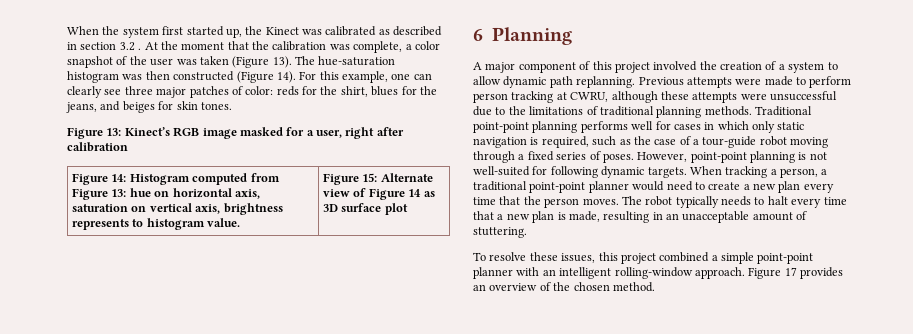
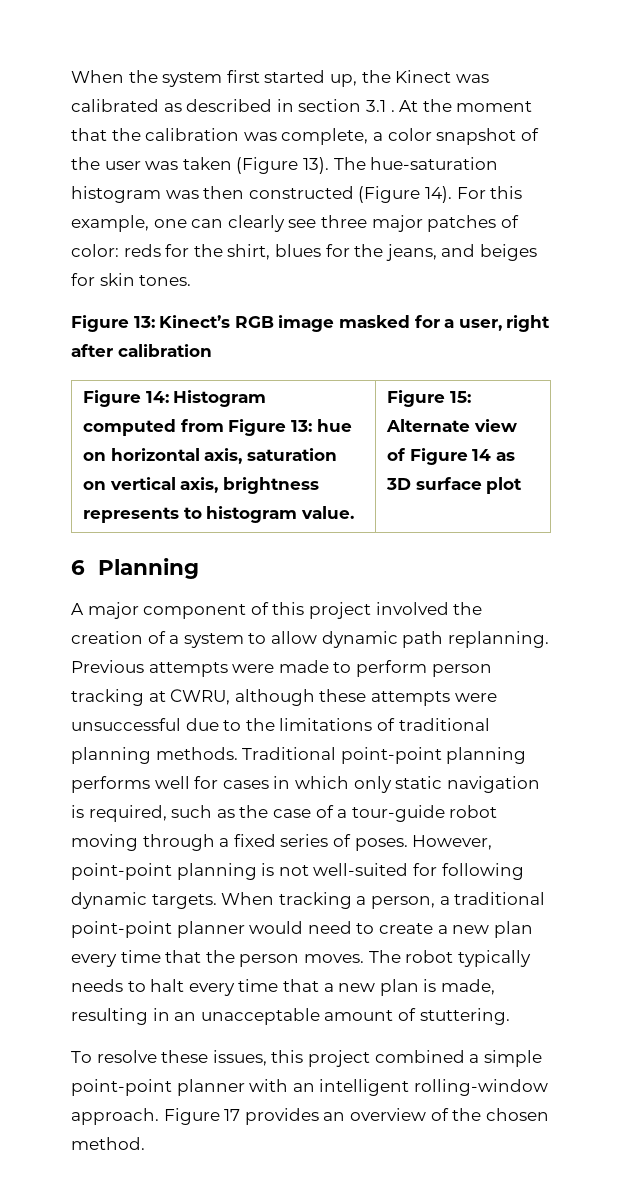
[119,42,135,51] 3.2 -> [365,100,386,112] 3.1

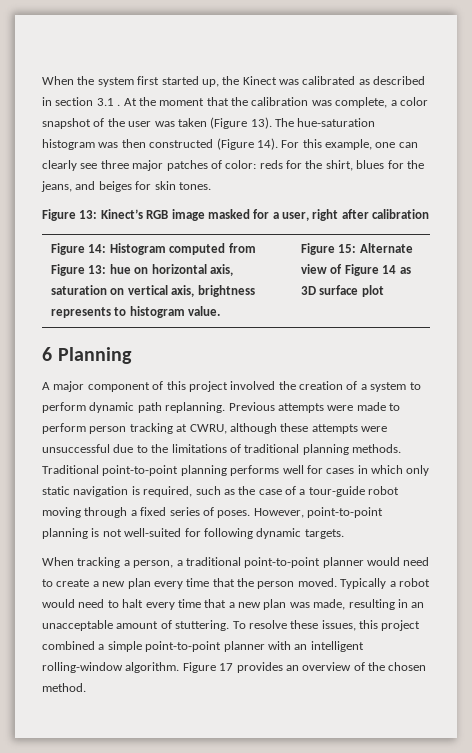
[270,631,317,644] allow -> [42,402,86,413] perform
[340,747,442,764] point-point -> [102,465,179,476] point-to-point
[71,863,172,880] point-point -> [307,507,383,518] point-to-point
(217, 901) none -> (344, 534) //
[71,921,172,938] point-point -> [244,557,321,568] point-to-point
[303,950,531,967] [71,979,123,992] moves. The robot typically needs -> [297,578,430,589] [42,599,105,608] moved. Typically a robot would need
[423,979,437,992] is -> [289,602,310,608] was
(510, 1016) // -> (230, 625) none
[71,1079,172,1096] point-point -> [145,641,222,652] point-to-point
[71,1108,159,1125] approach. -> [125,662,180,673] algorithm.

